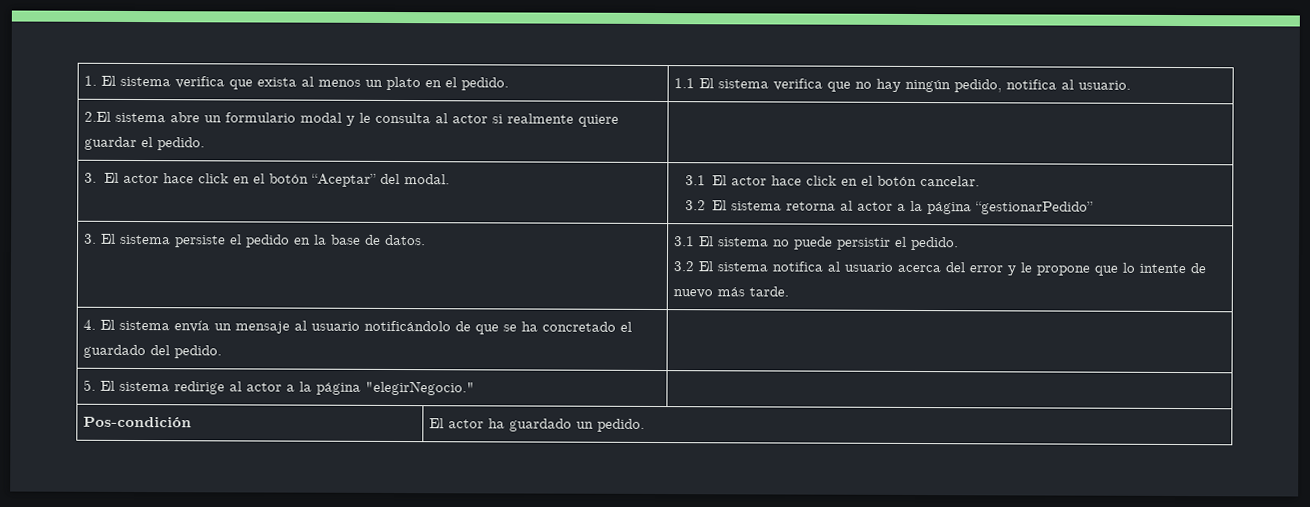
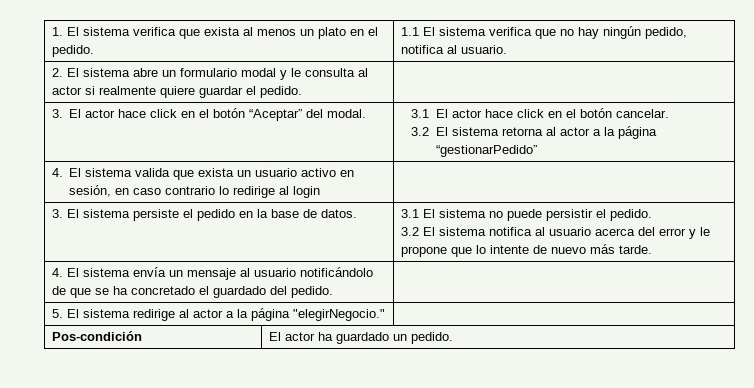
[84,111,112,122] 2.El -> [51,68,79,77] 2. El
(1095, 208) none -> [51,168,355,180] [69,185,321,198] // 4. El sistema valida que exista un usuario activo en sesión, en caso contrario lo redirige al login |

